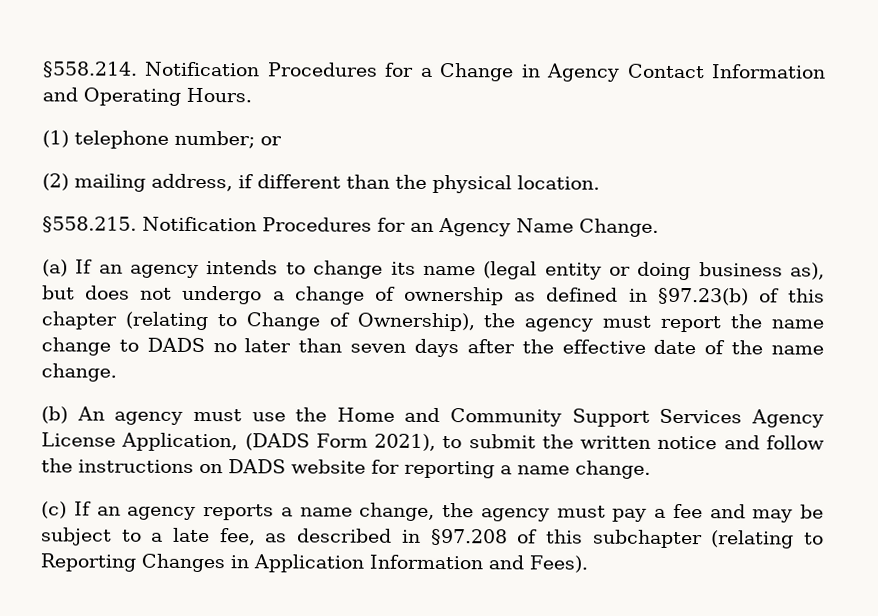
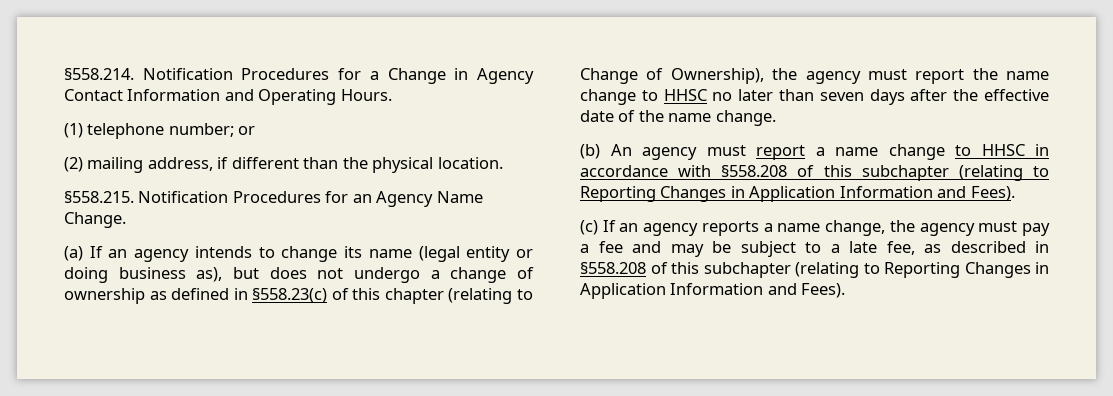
[657,287,749,306] §97.23(b) -> [252,288,328,303] §558.23(c)
[146,337,205,353] DADS -> [663,89,707,101] HHSC
[251,407,824,428] [41,432,826,452] [41,458,651,479] use the Home and Community Support Services Agency License Application, (DADS Form 2021), to submit the written notice and follow the instructions on DADS website for reporting a name change. -> [756,144,1049,160] [580,165,1049,181] [580,186,1015,202] report a name change to HHSC in accordance with §558.208 of this subchapter (relating to Reporting Changes in Application Information and Fees).
[430,528,508,546] §97.208 -> [580,262,646,274] §558.208

